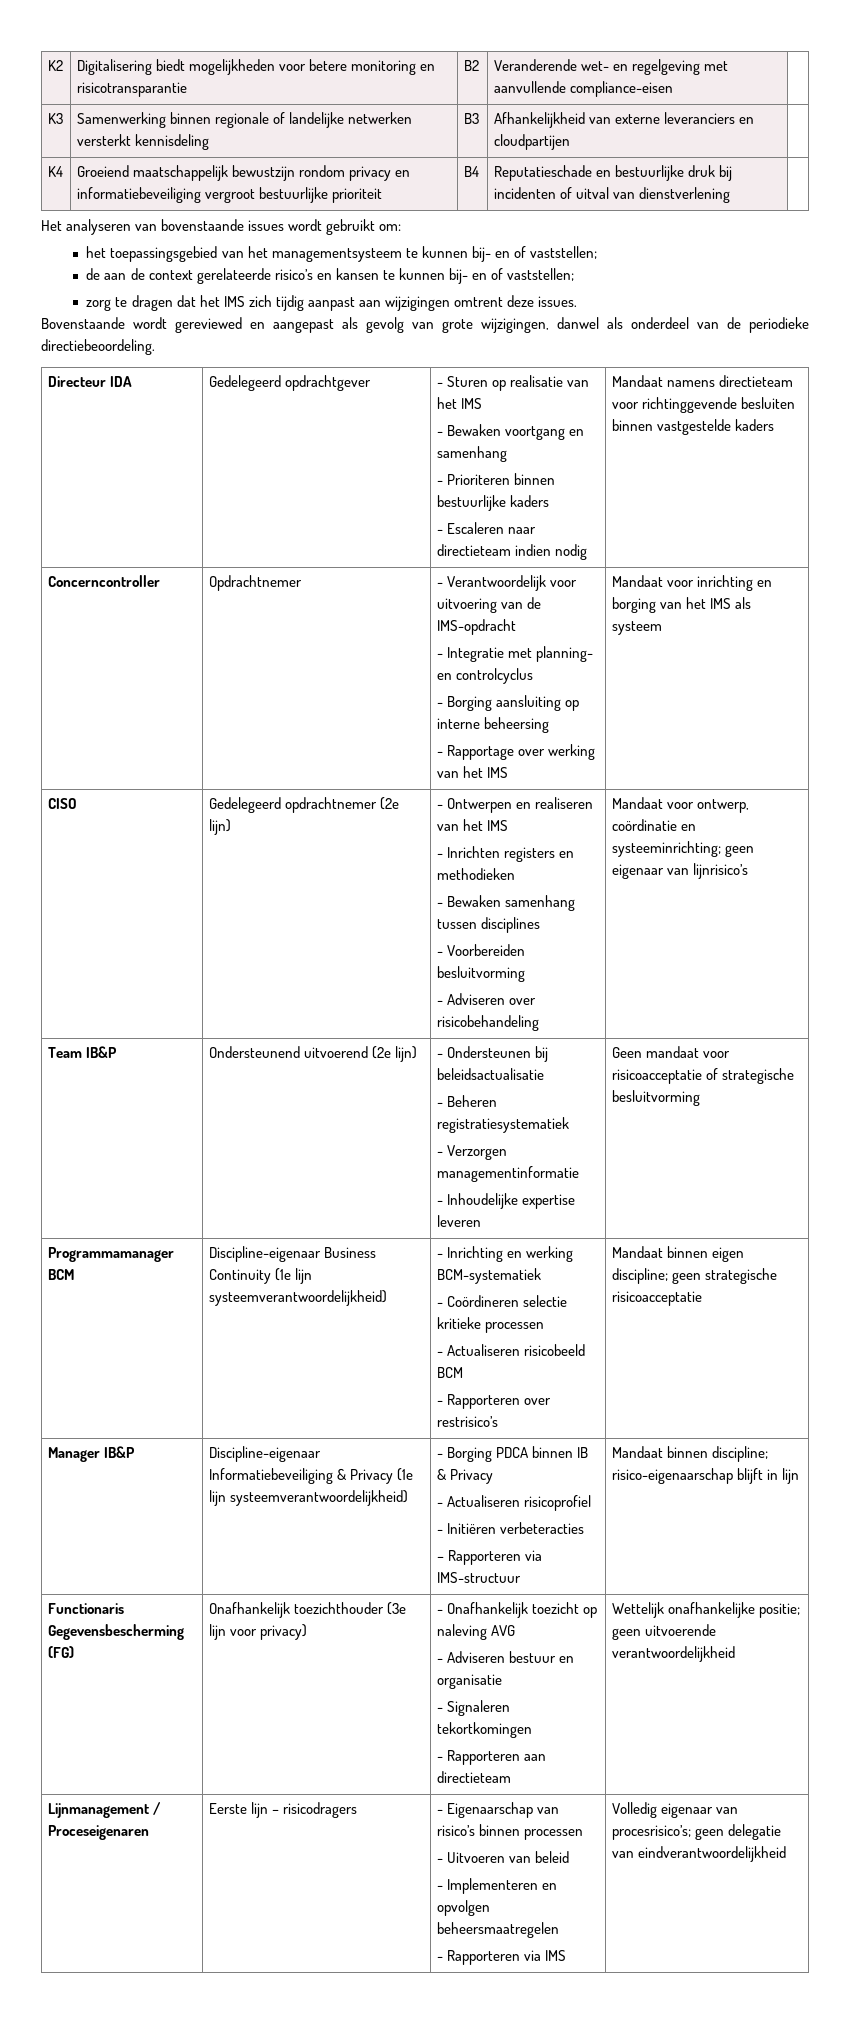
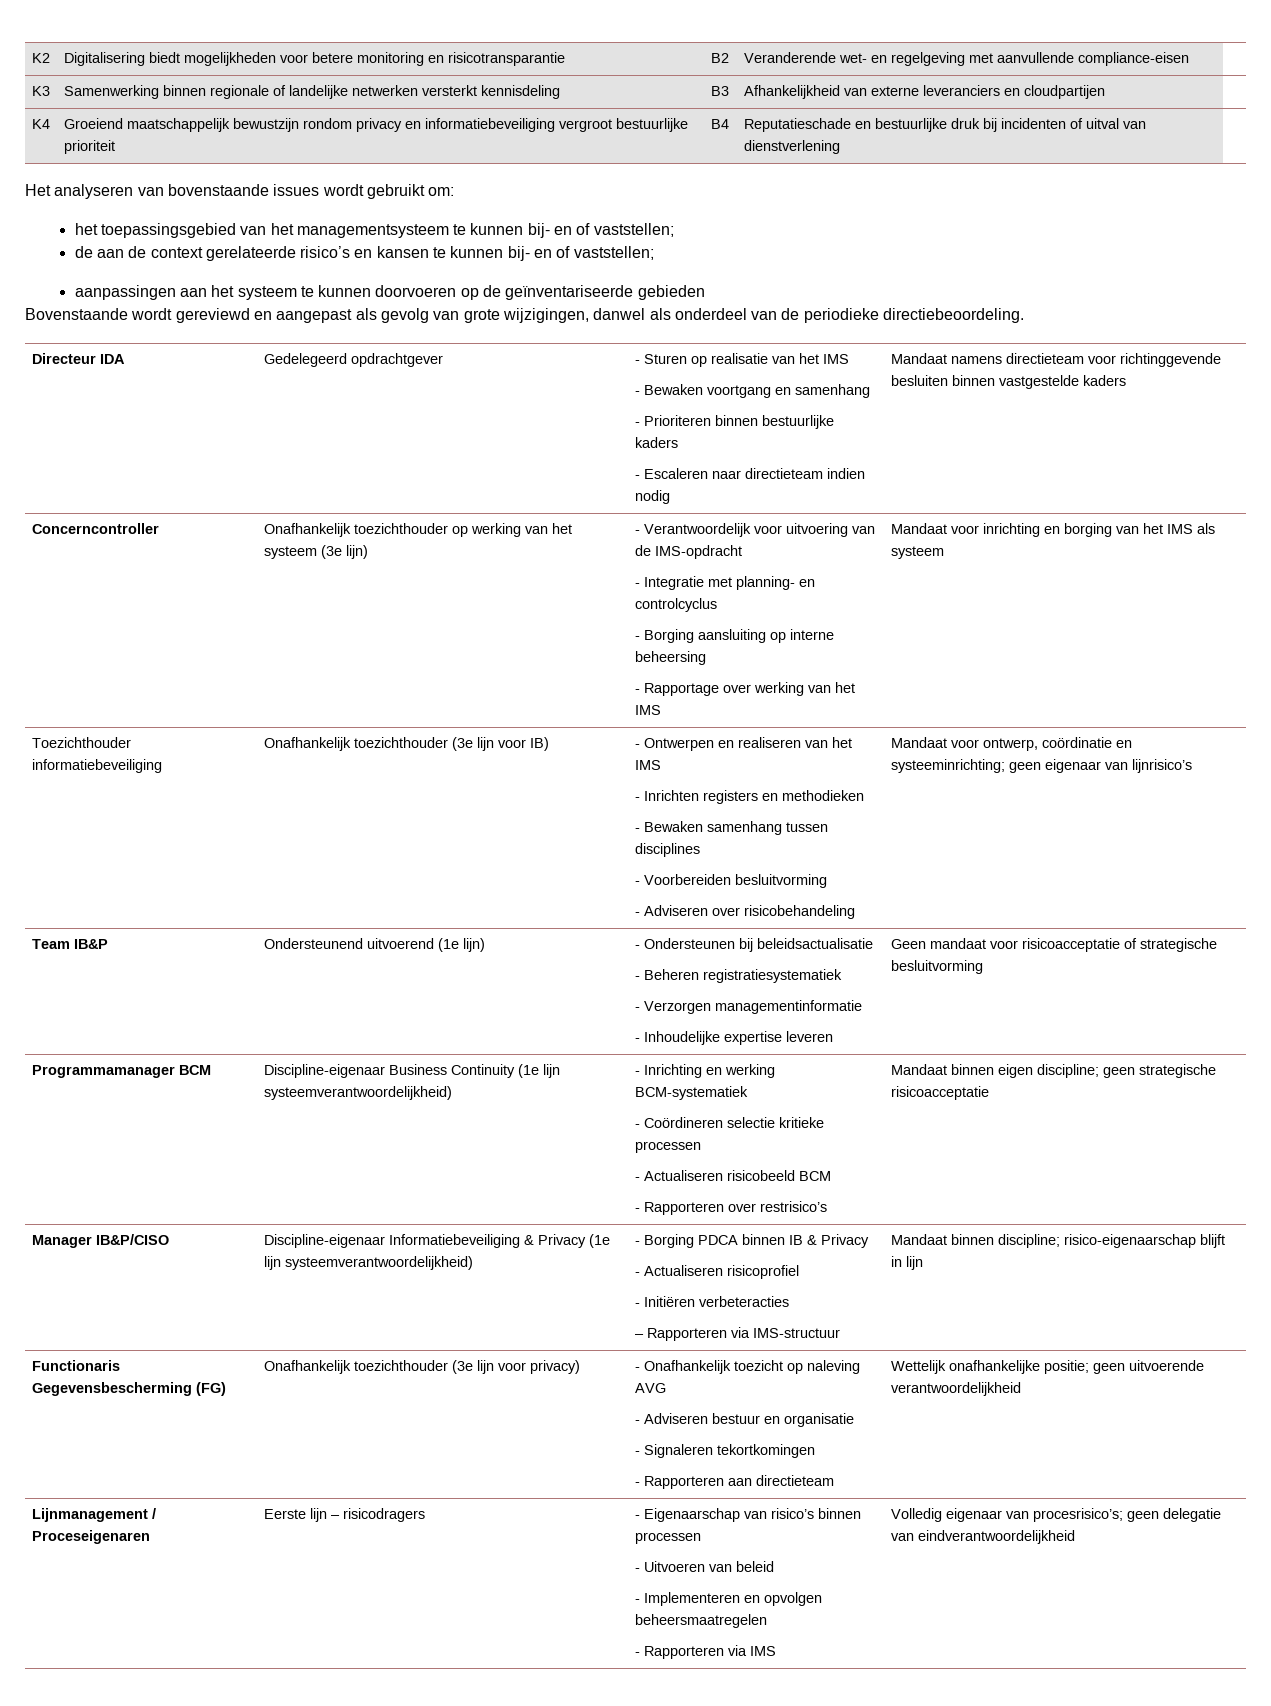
[86,295,578,311] zorg te dragen dat het IMS zich tijdig aanpast aan wijzigingen omtrent deze issues. -> [74,285,705,300] aanpassingen aan het systeem te kunnen doorvoeren op de geïnventariseerde gebieden
[175,317,242,333] gereviewed -> [175,308,250,323] gereviewd
[208,575,302,591] Opdrachtnemer -> [263,523,572,537] [263,545,368,559] Onafhankelijk toezichthouder op werking van het systeem (3e lijn)
[47,798,77,809] [208,797,399,813] [208,819,231,835] CISO | Gedelegeerd opdrachtnemer (2e lijn) -> [31,737,131,748] [31,759,162,773] [263,737,549,751] Toezichthouder informatiebeveiliging | Onafhankelijk toezichthouder (3e lijn voor IB)
[371,1046,391,1059] (2e -> [437,938,459,952] (1e
[103,1446,135,1458] IB&P -> [95,1234,169,1245] IB&P/CISO

